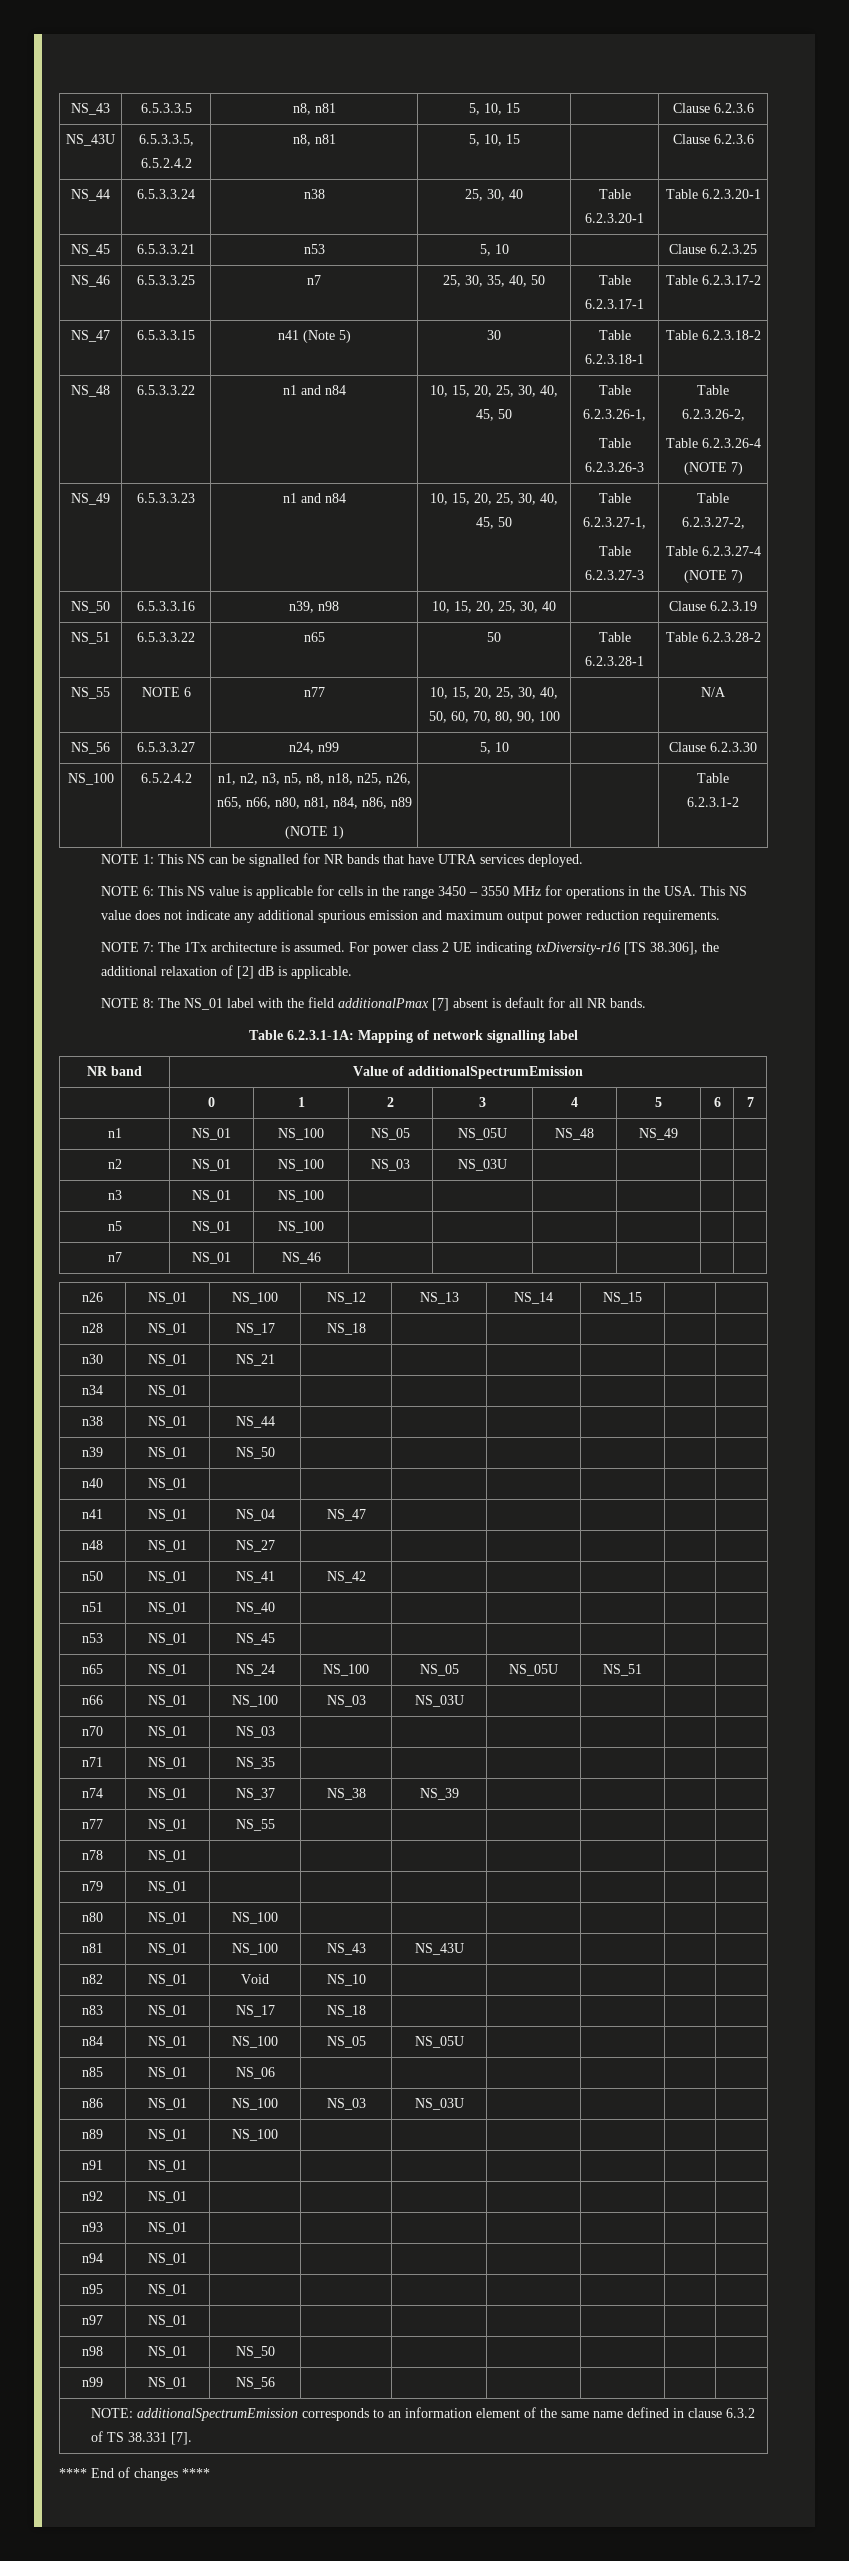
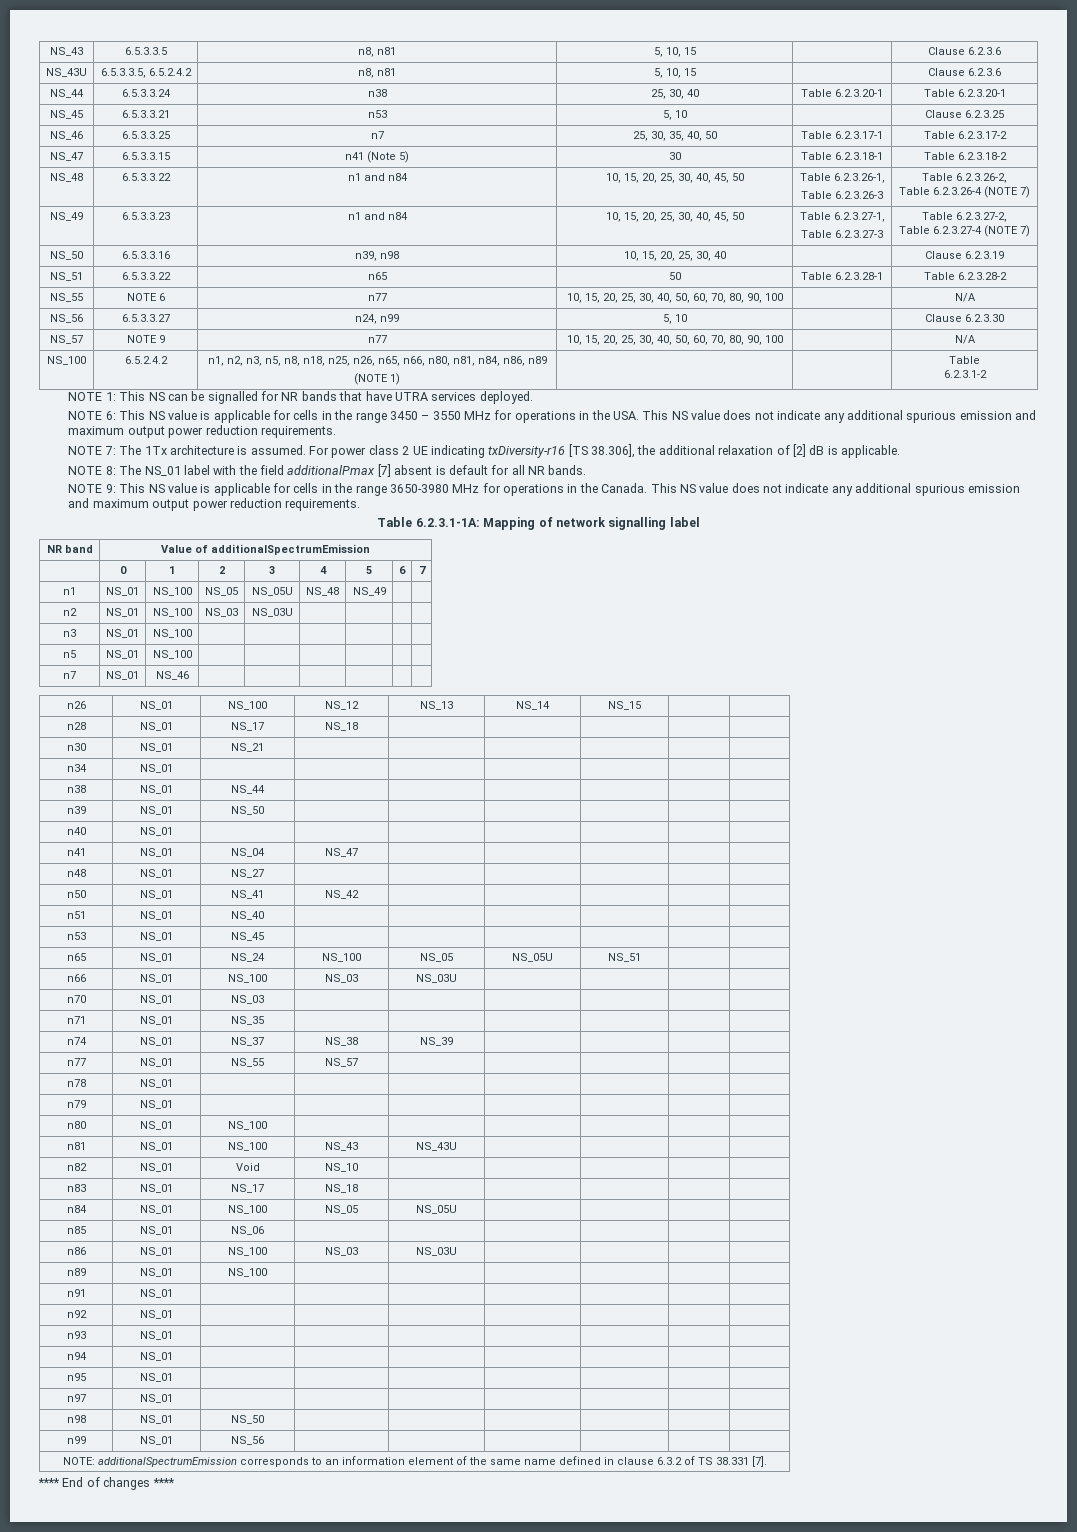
(757, 747) none -> [50,335,83,344] [126,335,165,343] [367,335,387,343] [566,335,783,345] [954,335,976,344] // NS_57 | NOTE 9 | n77 | 10, 15, 20, 25, 30, 40, 50, 60, 70, 80, 90, 100 | | N/A
(647, 1003) none -> [68,483,1020,496] [68,498,361,511] // NOTE 9: This NS value is applicable for cells in the range 3650-3980 MHz for operations in the Canada. This NS value does not indicate any additional spurious emission and maximum output power reduction requirements.
(275, 1825) none -> [325,1058,358,1067] NS_57

